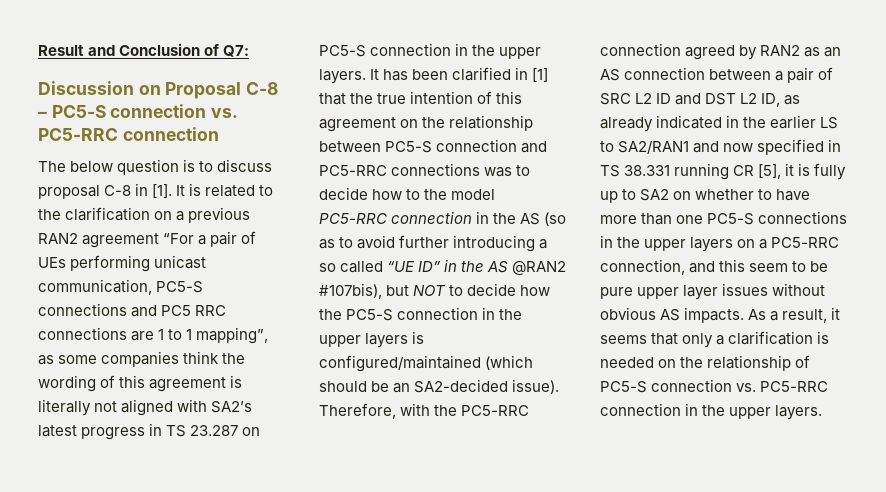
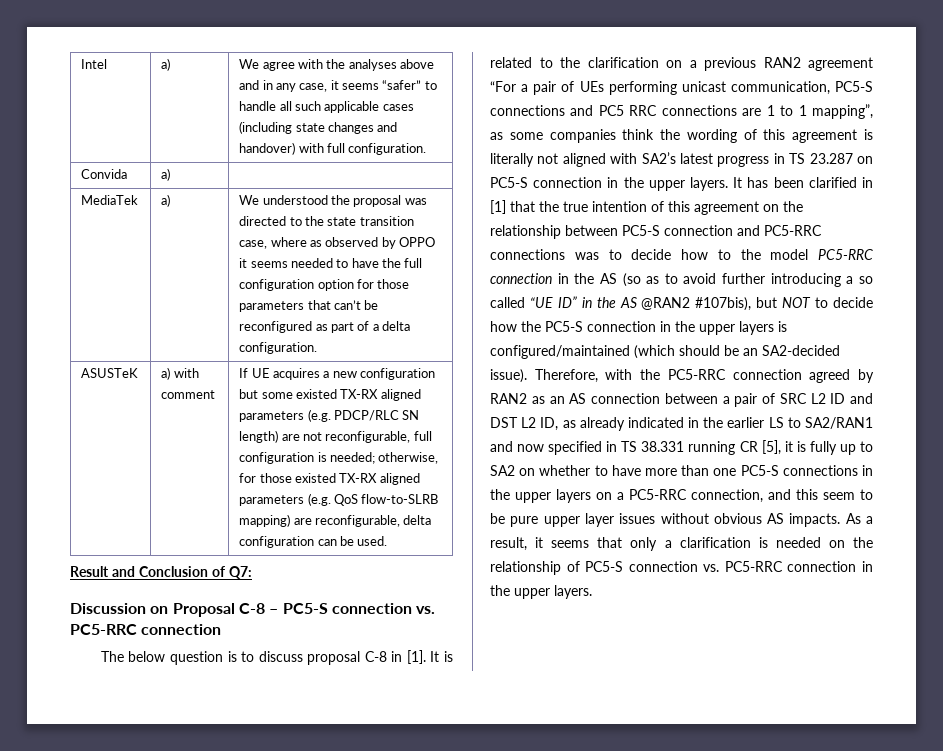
(38, 50) none -> [81,59,108,69] [161,58,171,71] [239,59,435,71] [239,80,437,92] [239,101,414,113] [239,121,398,134] [239,142,427,155] [81,169,128,179] [161,168,171,181] [81,195,139,205] [161,194,171,207] [239,195,427,207] [239,216,414,226] [239,237,436,249] [239,258,423,268] [239,279,410,291] [239,300,379,312] [239,321,411,333] [239,342,318,354] [81,368,139,378] [161,367,199,380] [161,390,216,399] [239,368,436,380] [239,389,421,401] [239,409,420,422] [239,430,432,443] [239,452,439,464] [239,473,420,485] [239,493,439,506] [239,514,432,527] [239,536,388,548] Intel | a) | We agree with the analyses above and in any case, it seems “safer” to handle all such applicable cases (including state changes and handover) with full configuration. // Convida | a) | // MediaTek | a) | We understood the proposal was directed to the state transition case, where as observed by OPPO it seems needed to have the full configuration option for those parameters that can’t be reconfigured as part of a delta configuration. // ASUSTeK | a) with comment | If UE acquires a new configuration but some existed TX-RX aligned parameters (e.g. PDCP/RLC SN length) are not reconfigurable, full configuration is needed; otherwise, for those existed TX-RX aligned parameters (e.g. QoS flow-to-SLRB mapping) are reconfigurable, delta configuration can be used. //

